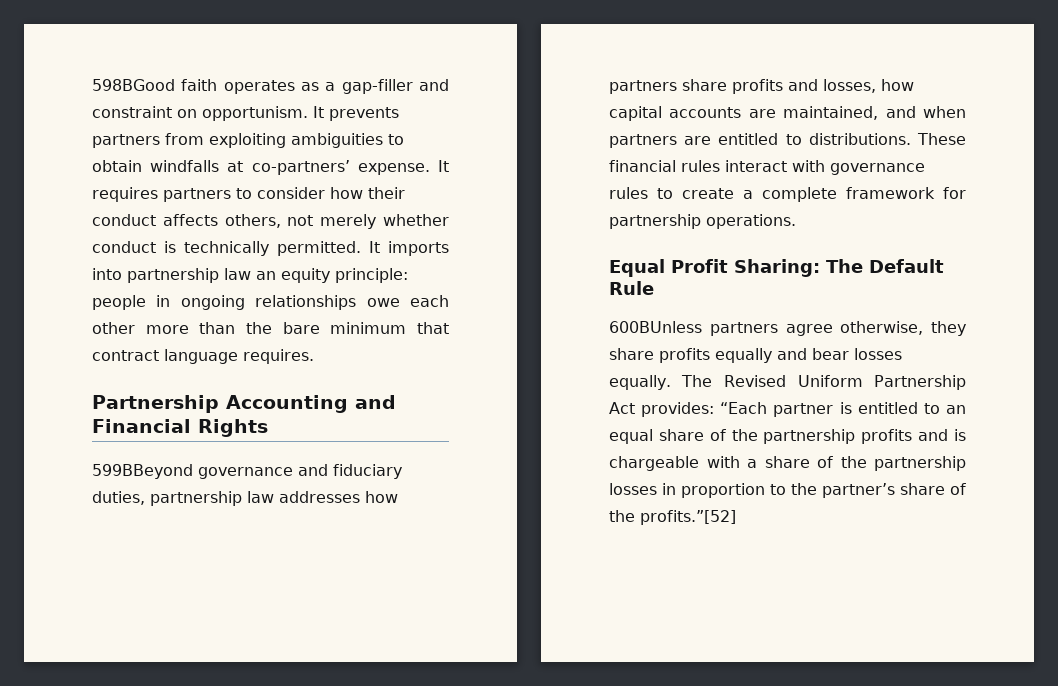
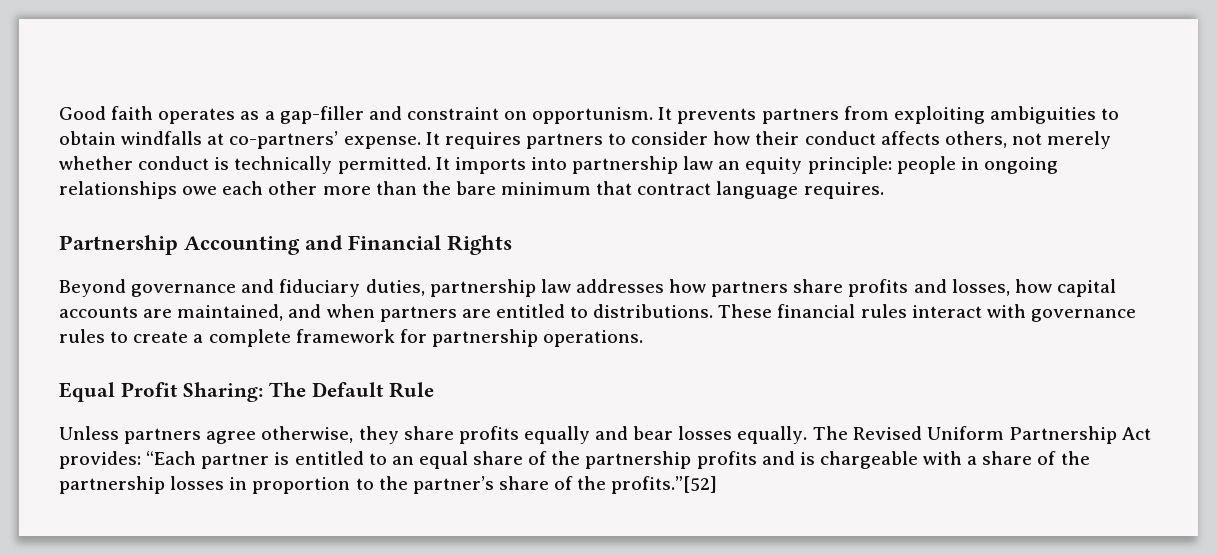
[92,79,175,91] 598BGood -> [59,106,106,120] Good
[92,464,193,479] 599BBeyond -> [59,279,126,297] Beyond
[609,321,702,333] 600BUnless -> [59,426,119,440] Unless

